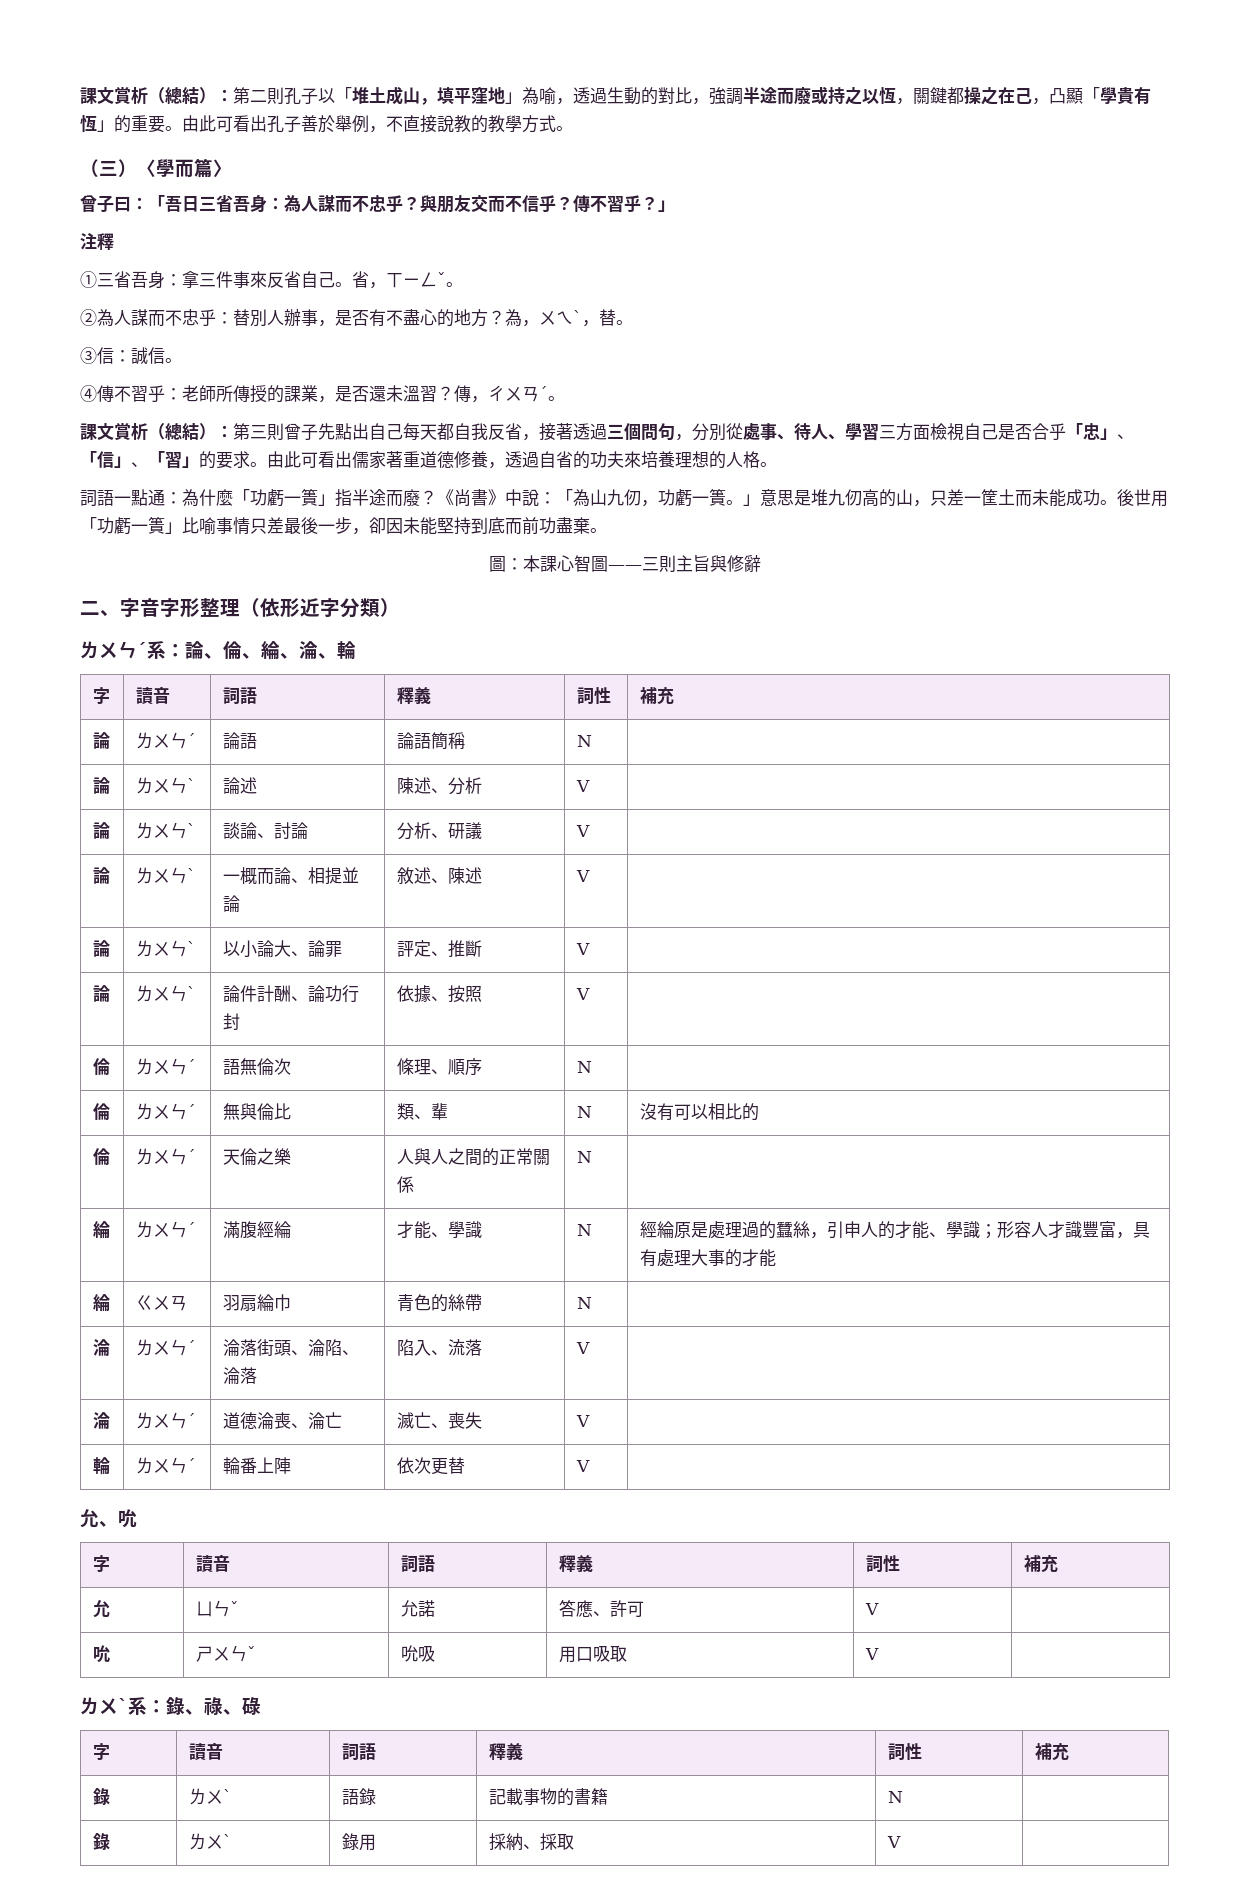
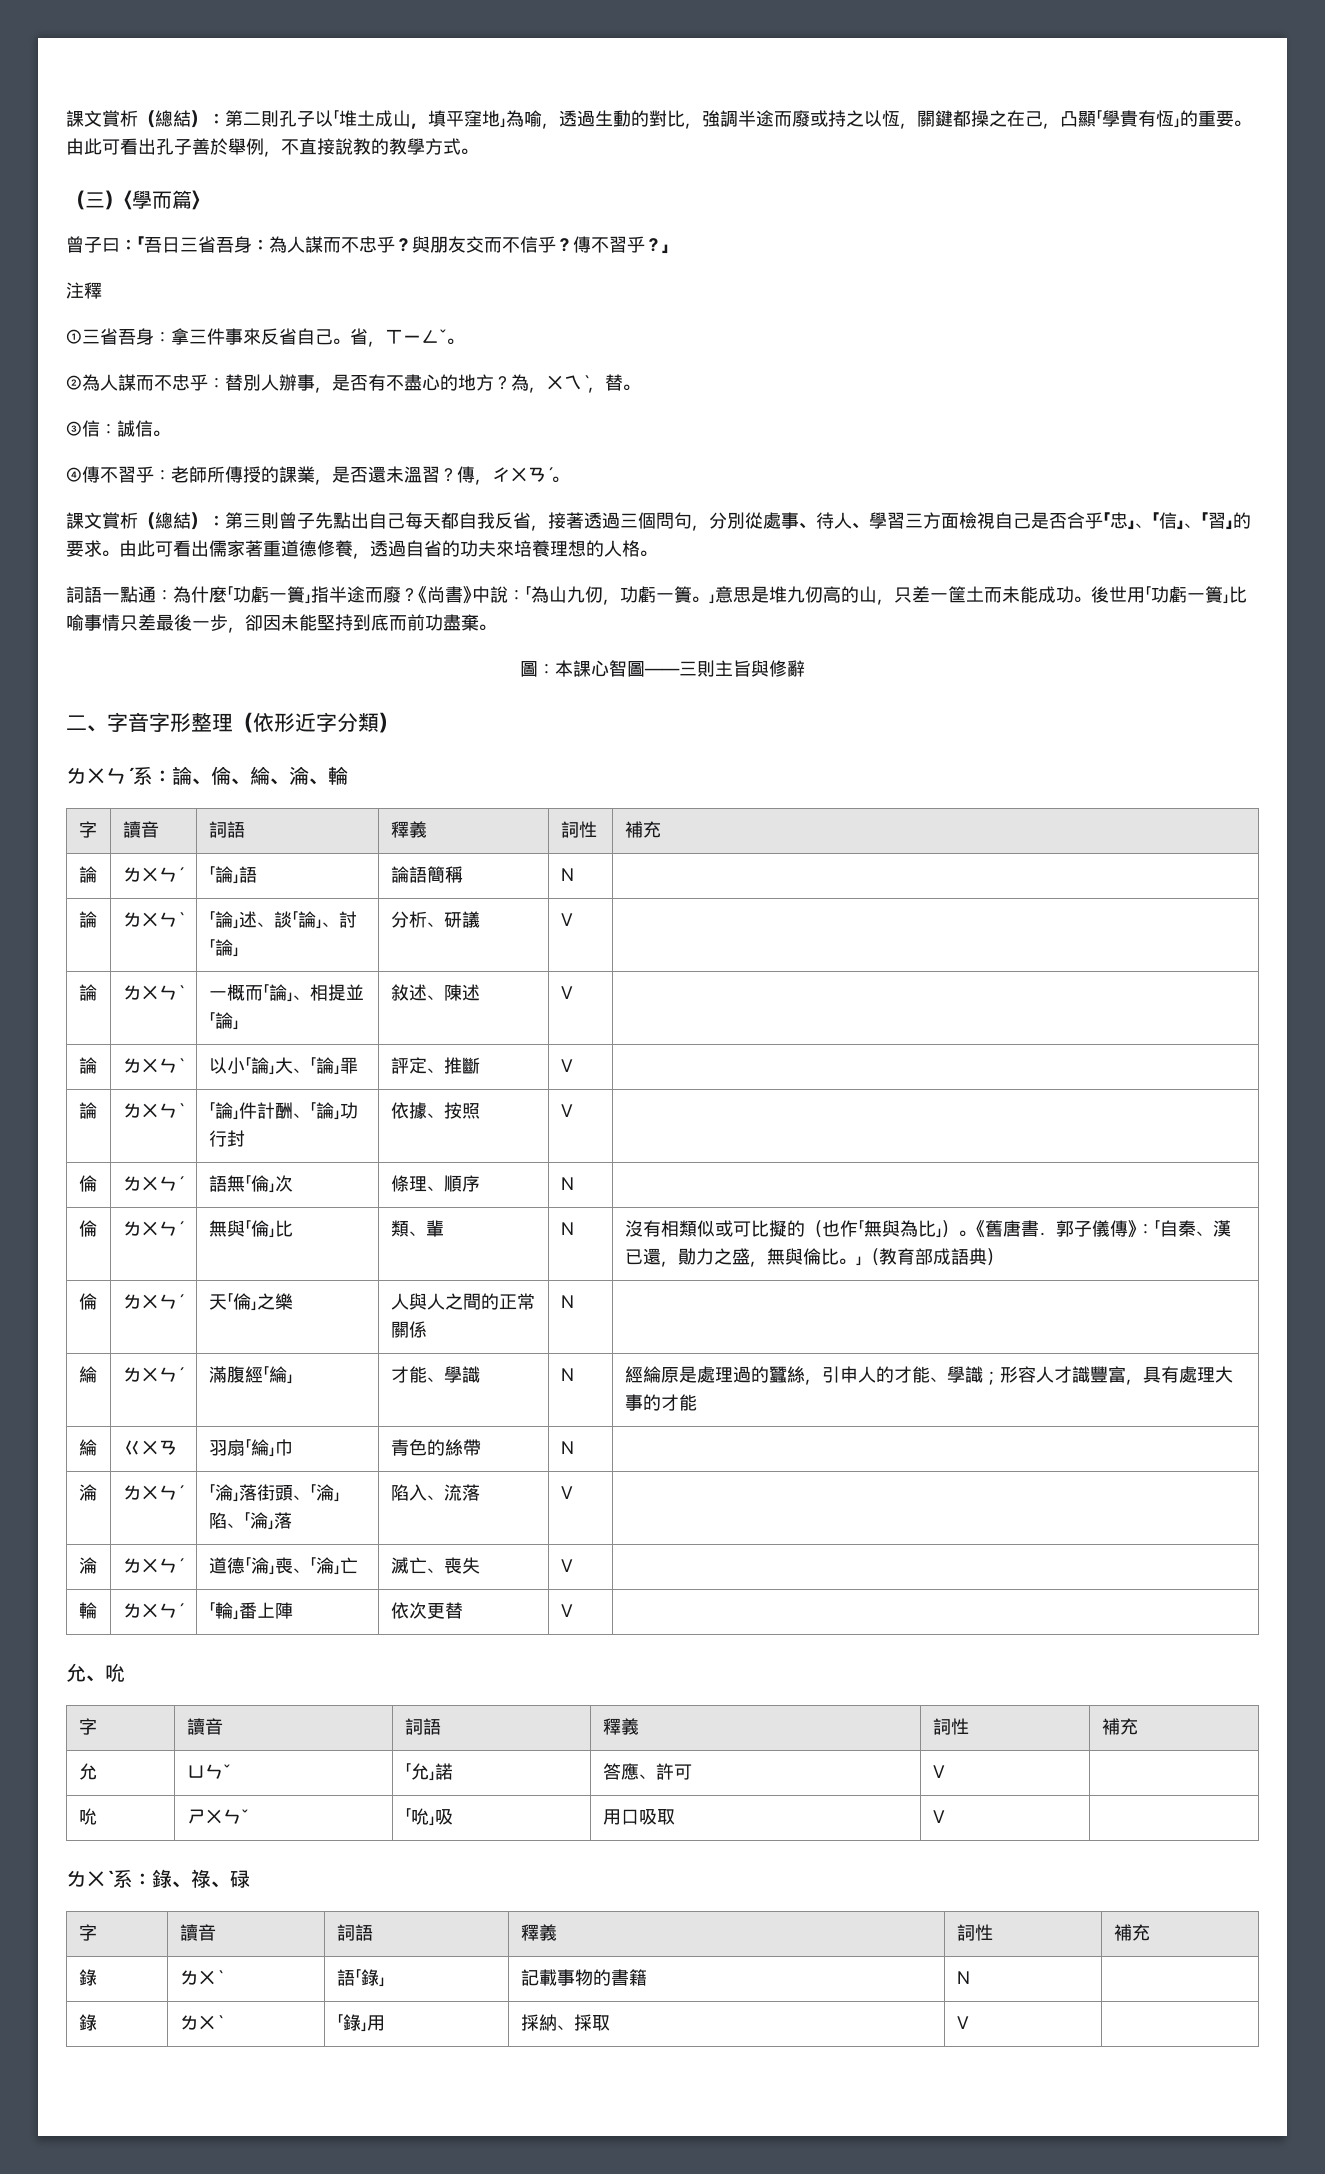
[222,732,240,749] 論 -> [208,866,239,884] 「論」
[222,777,257,794] [396,777,482,795] [575,780,590,792] [92,822,110,839] [135,822,196,839] [222,822,308,839] 論述 | 陳述、分析 | V | // 論 | ㄌㄨㄣˋ | 談論、討論 -> [208,911,357,929] [208,939,239,957] 「論」述、談「論」、討「論」
[273,867,291,884] 論 -> [262,984,293,1002] 「論」
[222,895,240,912] 論 -> [208,1012,239,1030] 「論」
[256,940,325,957] 論大、論 -> [244,1057,340,1075] 「論」大、「論」
[222,985,240,1002] 論 -> [208,1102,239,1120] 「論」
[307,985,325,1002] 論 -> [309,1102,340,1120] 「論」
[256,1058,274,1075] 倫 -> [244,1175,275,1193] 「倫」
[256,1103,274,1120] 倫 -> [244,1220,275,1238] 「倫」
[673,1103,759,1121] 可以相比的 -> [660,1220,1231,1238] [624,1248,1004,1267] 相類似或可比擬的（也作「無與為比」）。《舊唐書．郭子儀傳》：「自秦、漢已還，勛力之盛，無與倫比。」（教育部成語典）
[239,1148,257,1165] 倫 -> [226,1293,257,1311] 「倫」
[273,1221,291,1238] 綸 -> [262,1366,293,1384] 「綸」
[256,1294,274,1311] 綸 -> [244,1439,275,1457] 「綸」
[222,1339,240,1356] 淪 -> [208,1484,239,1502] 「淪」
[307,1339,359,1356] [222,1367,240,1384] 淪陷、淪 -> [309,1484,340,1502] [208,1512,274,1530] 「淪」陷、「淪」
[256,1412,325,1429] 淪喪、淪 -> [244,1557,340,1575] 「淪」喪、「淪」
[222,1457,240,1475] 輪 -> [208,1602,239,1620] 「輪」
[400,1600,418,1617] 允 -> [404,1763,435,1781] 「允」
[400,1645,418,1662] 吮 -> [404,1808,435,1826] 「吮」
[358,1788,376,1805] 錄 -> [354,1969,385,1987] 「錄」
[341,1833,359,1850] 錄 -> [336,2014,367,2032] 「錄」

